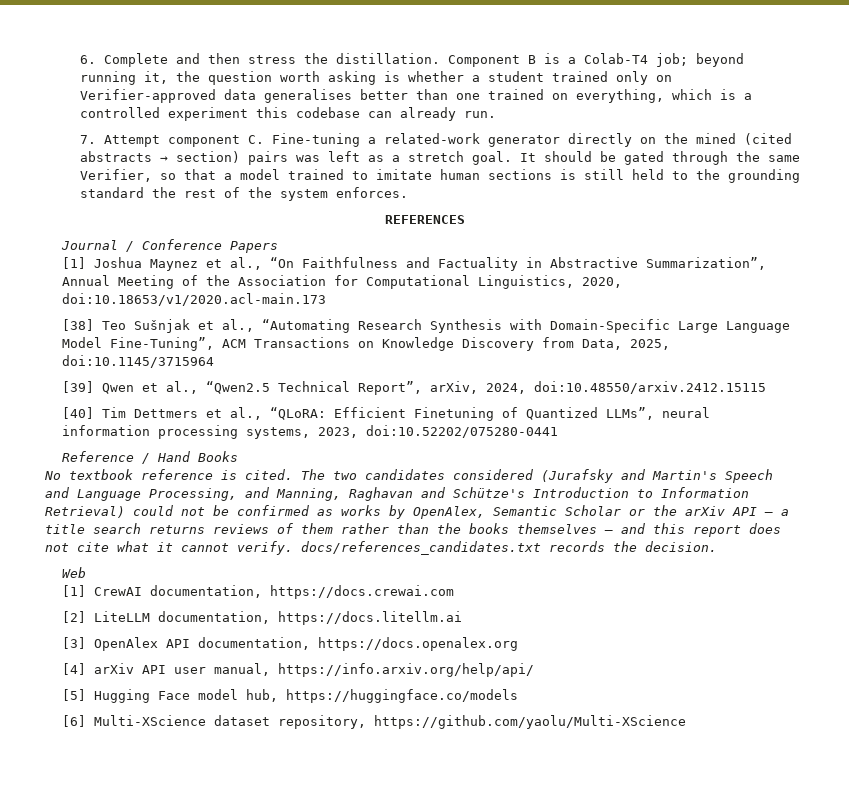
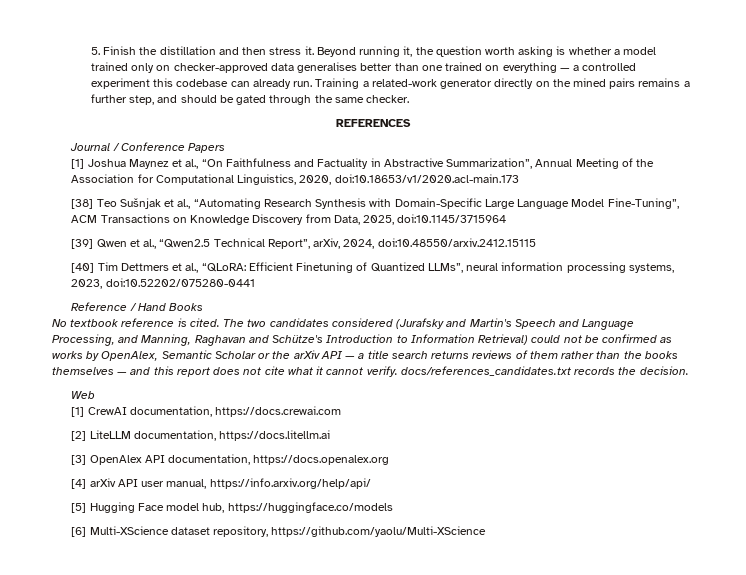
[79,53,744,67] 6. Complete and then stress the distillation. Component B is a Colab-T4 job; beyond -> [90,46,356,57] 5. Finish the distillation and then stress it. Beyond
[487,71,544,82] student -> [623,47,657,55] model
[79,89,216,103] Verifier-approved -> [173,63,268,73] checker-approved
[575,89,736,103] everything, which is -> [502,62,570,73] everything —
[79,133,360,147] // 7. Attempt component C. Fine-tuning -> [315,78,360,89] Training
[743,133,792,145] [79,151,536,165] (cited abstracts → section) pairs was left as a stretch goal. It -> [609,78,690,89] [90,94,178,105] pairs remains a further step, and
[79,169,800,183] [79,187,408,201] Verifier, so that a model trained to imitate human sections is still held to the grounding standard the rest of the system enforces. -> [366,95,410,103] checker.

